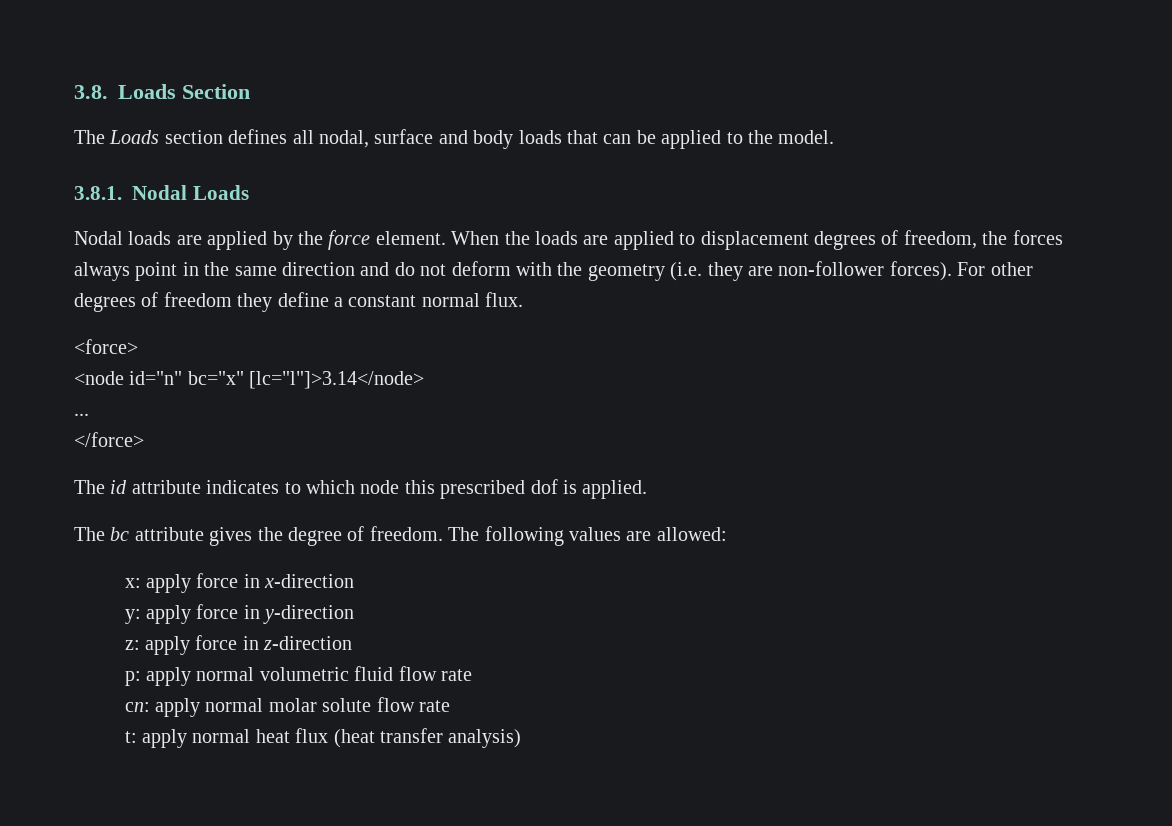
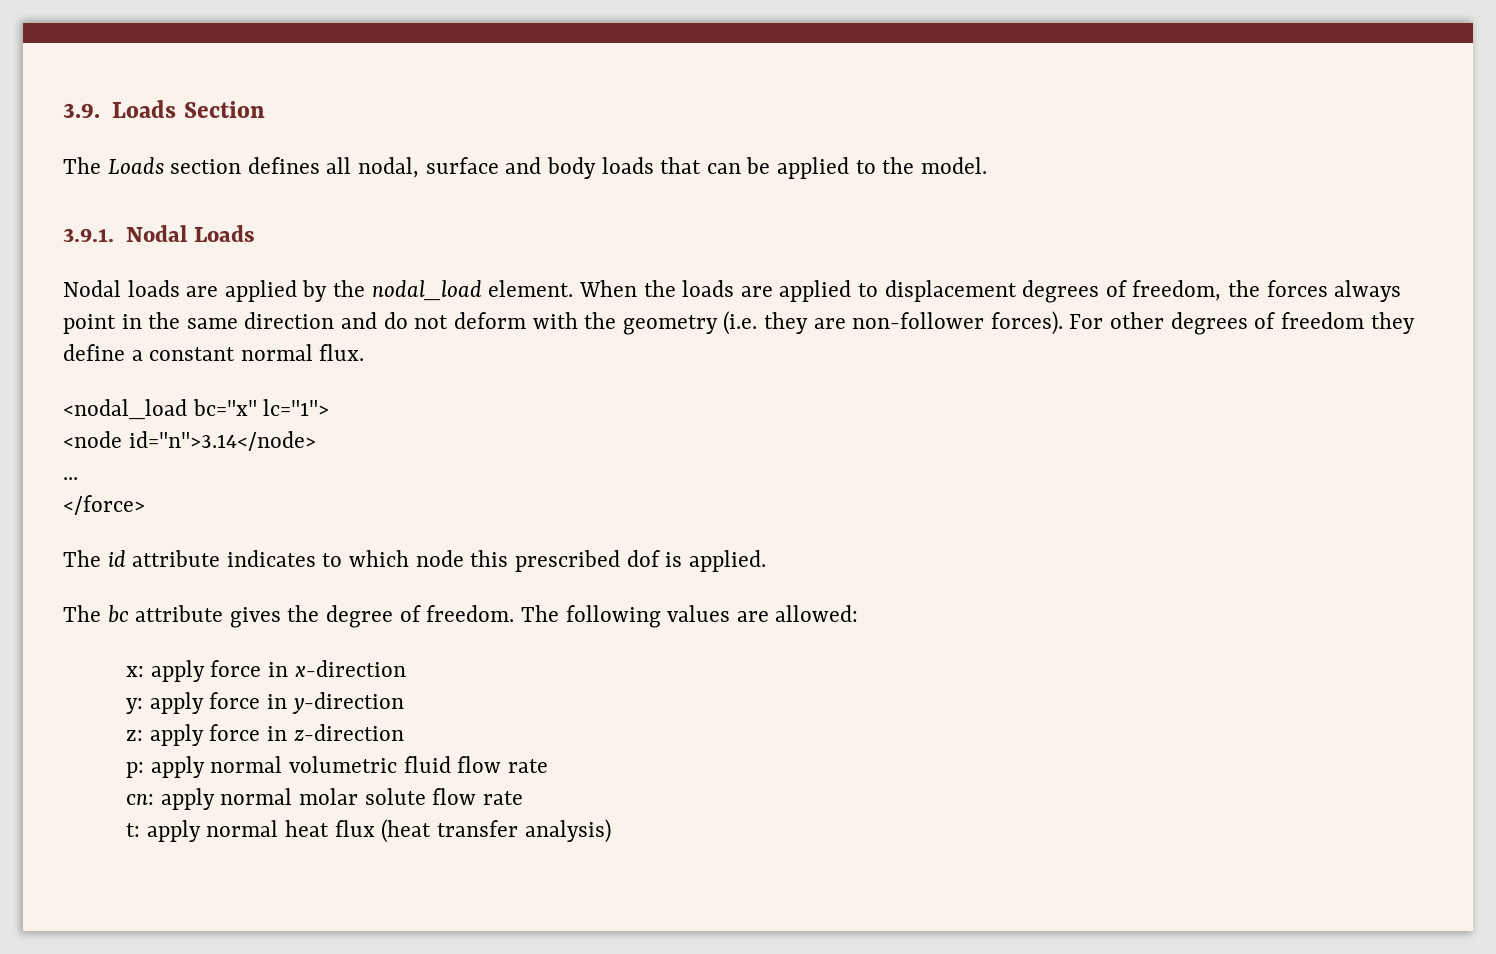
[74,85,108,99] 3.8. -> [63,103,100,118] 3.9.
[74,186,122,200] 3.8.1. -> [63,228,114,242] 3.9.1.
[328,230,371,250] force -> [371,280,482,301] nodal_load
[74,339,138,354] [74,371,425,389] <force> // <node id="n" bc="x" [lc="l"]>3.14</node> -> [63,399,330,420] [63,431,316,451] <nodal_load bc="x" lc="1"> // <node id="n">3.14</node>

